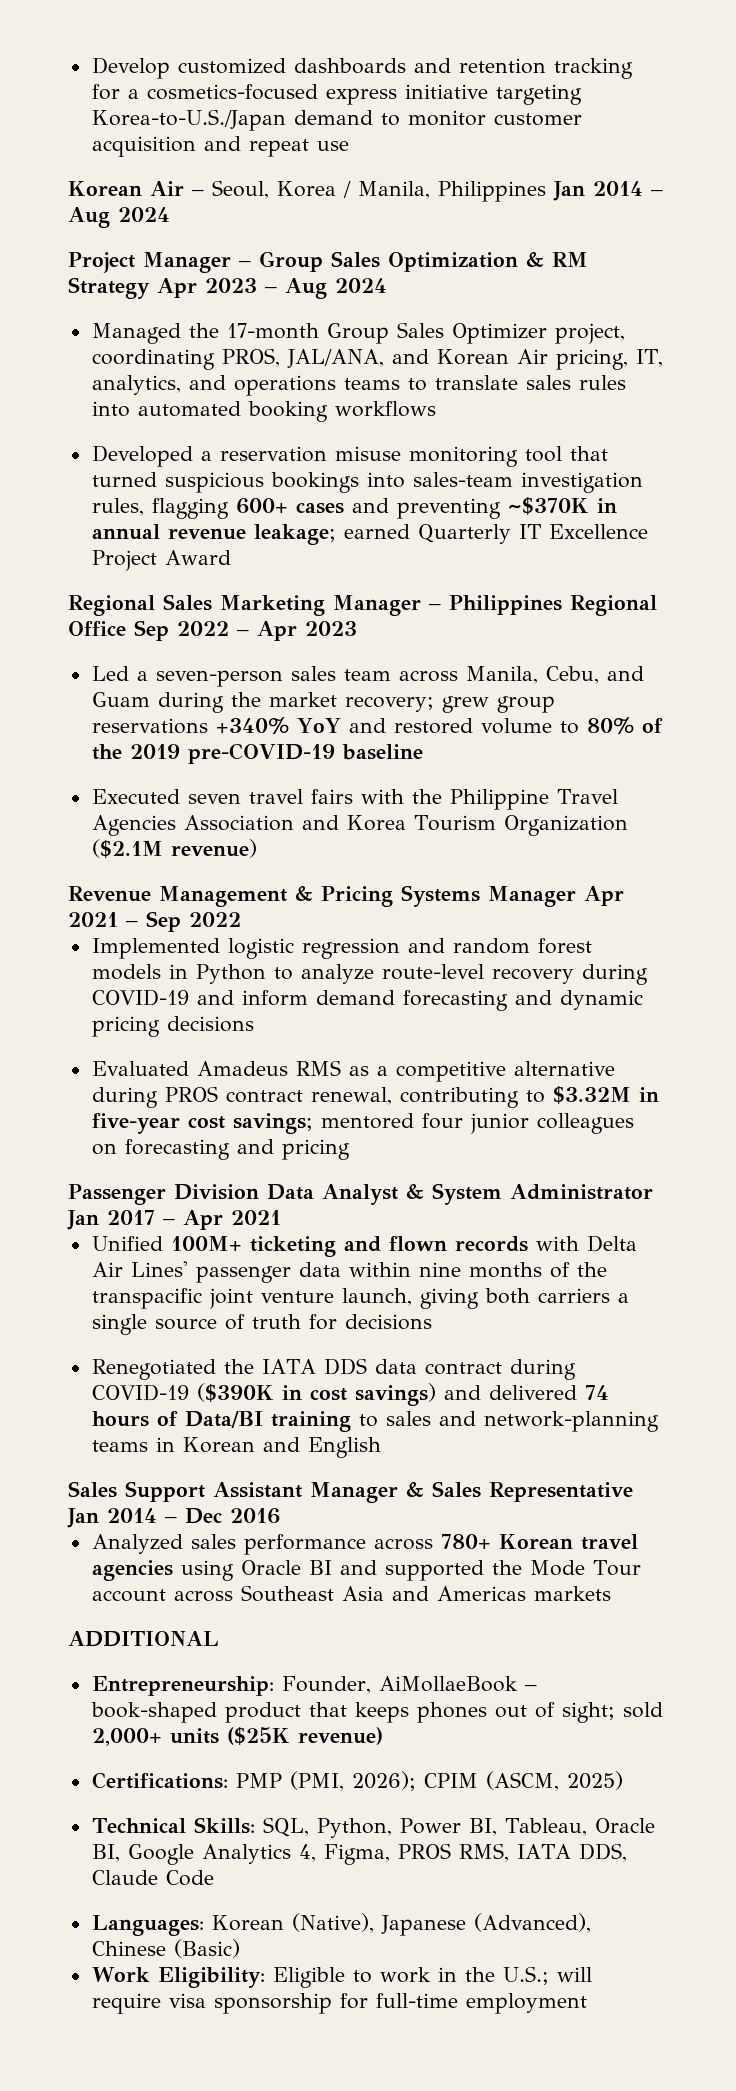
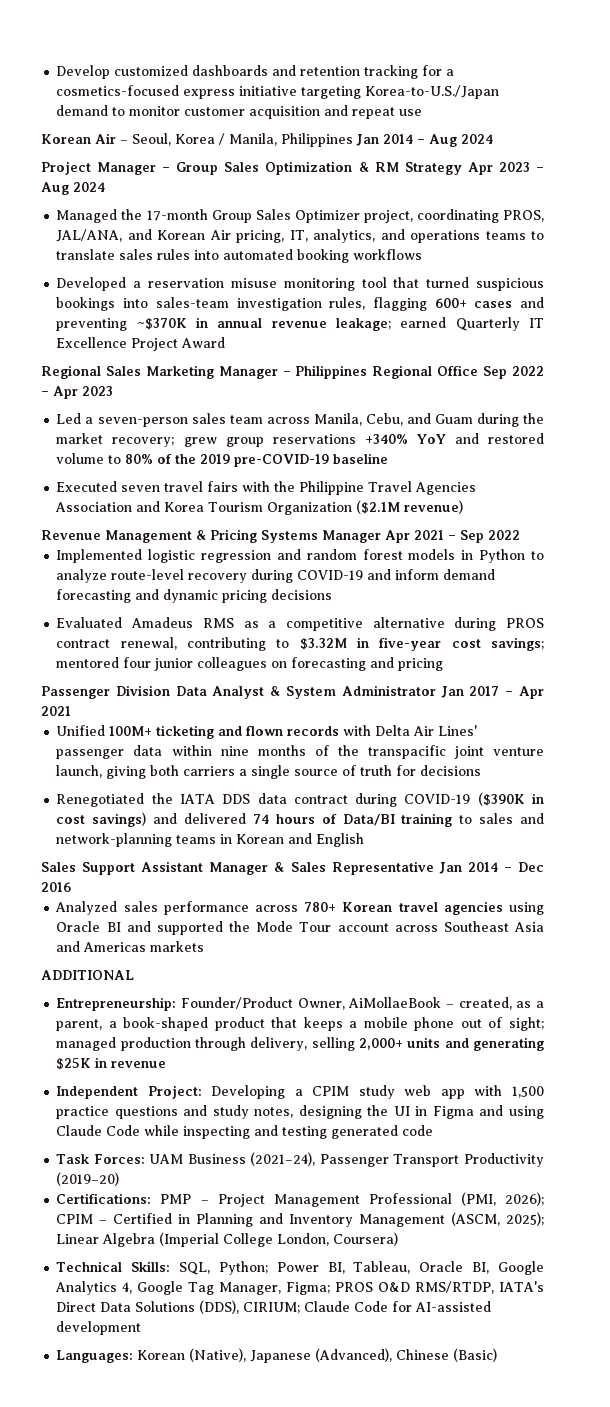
[281,1676,537,1694] [90,1702,663,1723] [91,1727,383,1746] [91,1771,623,1791] Founder, AiMollaeBook – book-shaped product that keeps phones out of sight; sold 2,000+ units ($25K revenue) // Certifications: PMP (PMI, 2026); CPIM (ASCM, 2025) -> [181,997,544,1010] [56,1017,544,1031] [56,1037,544,1051] [56,1057,167,1070] [56,1085,545,1099] [56,1105,544,1119] [56,1125,434,1139] [56,1152,544,1167] [56,1172,120,1186] [56,1192,544,1207] [56,1212,544,1227] [56,1232,399,1247] Founder/Product Owner, AiMollaeBook – created, as a parent, a book-shaped product that keeps a mobile phone out of sight; managed production through delivery, selling 2,000+ units and generating $25K in revenue // Independent Project: Developing a CPIM study web app with 1,500 practice questions and study notes, designing the UI in Figma and using Claude Code while inspecting and testing generated code // Task Forces: UAM Business (2021–24), Passenger Transport Productivity (2019–20) // Certifications: PMP – Project Management Professional (PMI, 2026); CPIM – Certified in Planning and Inventory Management (ASCM, 2025); Linear Algebra (Imperial College London, Coursera)
[316,1818,392,1838] Python, -> [218,1261,268,1275] Python;
[323,1843,627,1865] [91,1870,214,1886] Figma, PROS RMS, IATA DDS, Claude Code -> [137,1281,545,1295] [56,1300,492,1314] [56,1321,142,1335] Google Tag Manager, Figma; PROS O&D RMS/RTDP, IATA's Direct Data Solutions (DDS), CIRIUM; Claude Code for AI-assisted development
[91,1966,592,1988] [91,1993,587,2014] // Work Eligibility: Eligible to work in the U.S.; will require visa sponsorship for full-time employment -> (498, 1355) none

